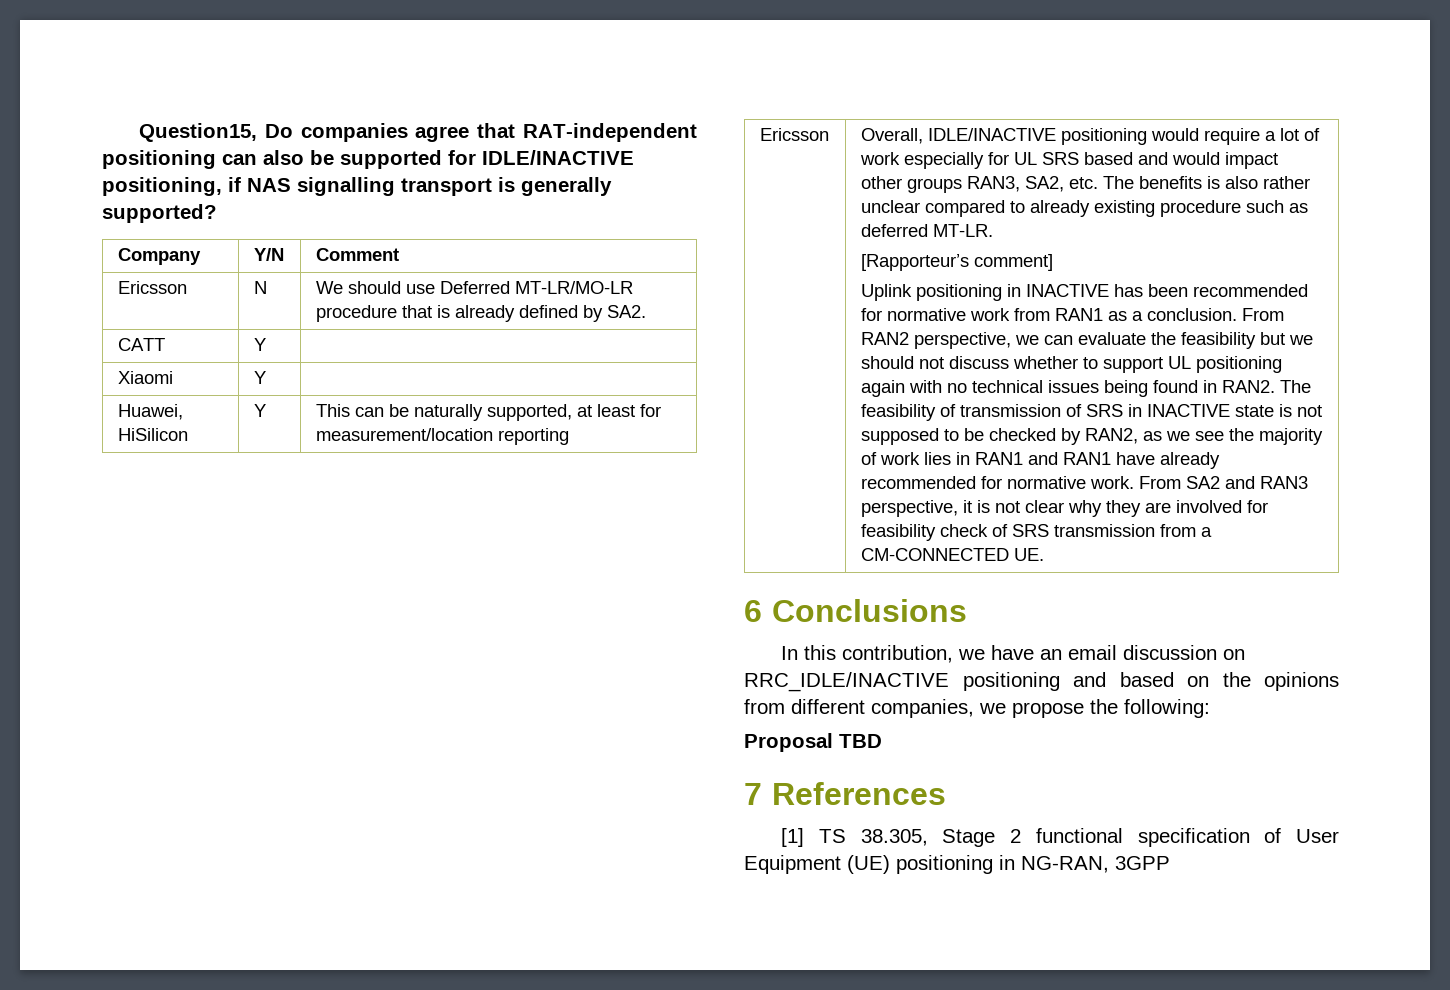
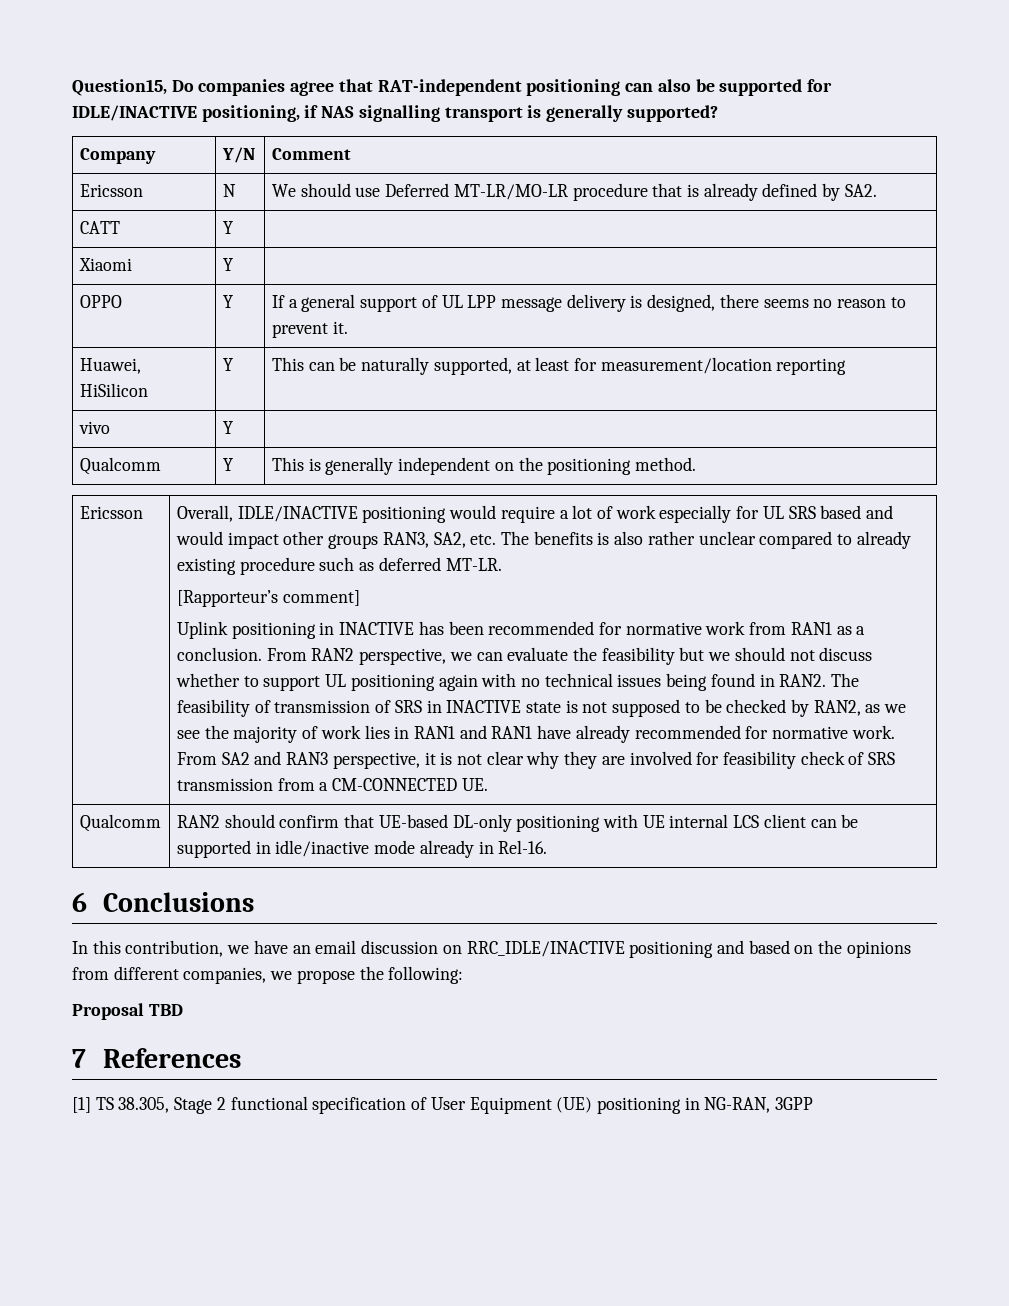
(266, 377) none -> [79,295,122,308] [222,295,233,308] [271,294,906,312] [271,321,348,338] // OPPO | Y | If a general support of UL LPP message delivery is designed, there seems no reason to prevent it.
(569, 436) none -> [78,421,110,434] [222,421,233,434] [79,457,161,475] [222,458,233,471] [271,457,696,475] // vivo | Y | // Qualcomm | Y | This is generally independent on the positioning method.
(1044, 554) none -> [79,814,161,832] [176,814,859,832] [176,840,548,858] // Qualcomm | RAN2 should confirm that UE-based DL-only positioning with UE internal LCS client can be supported in idle/inactive mode already in Rel-16.

